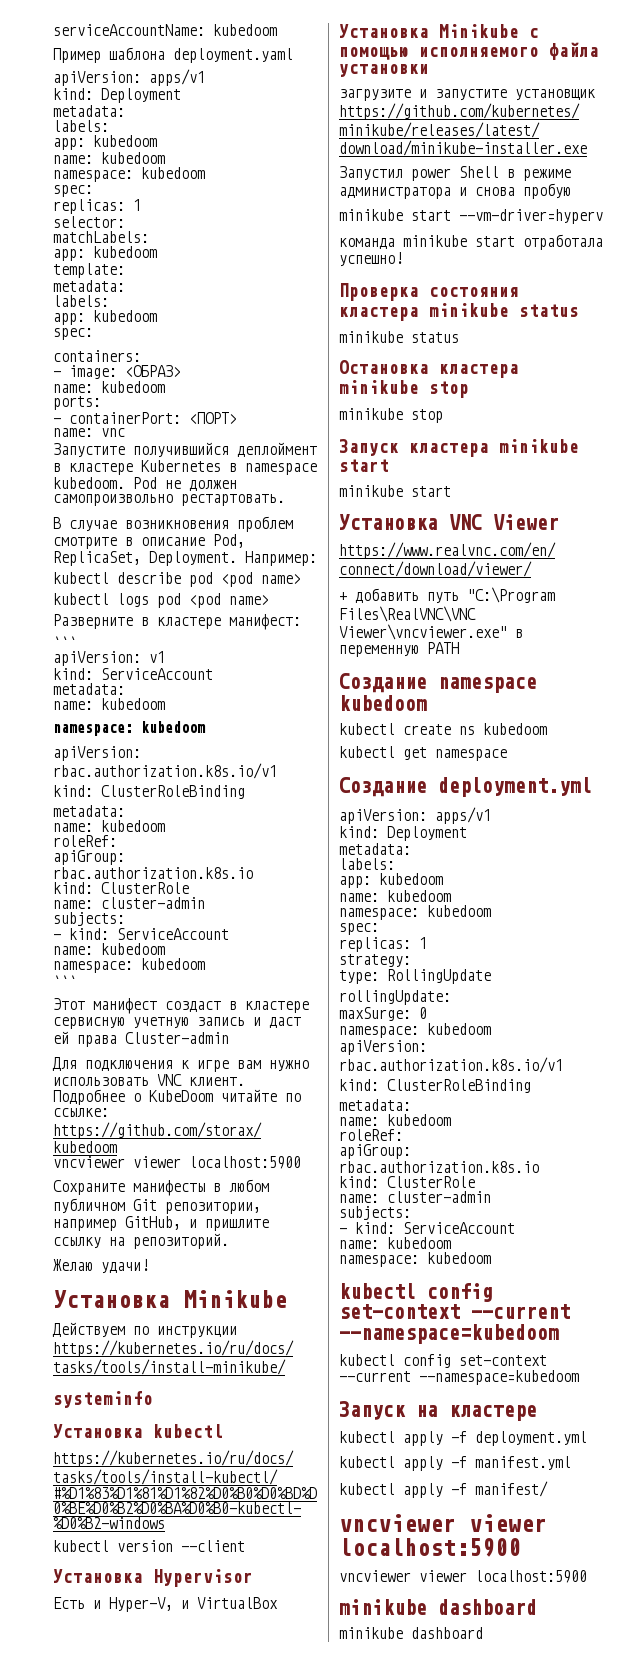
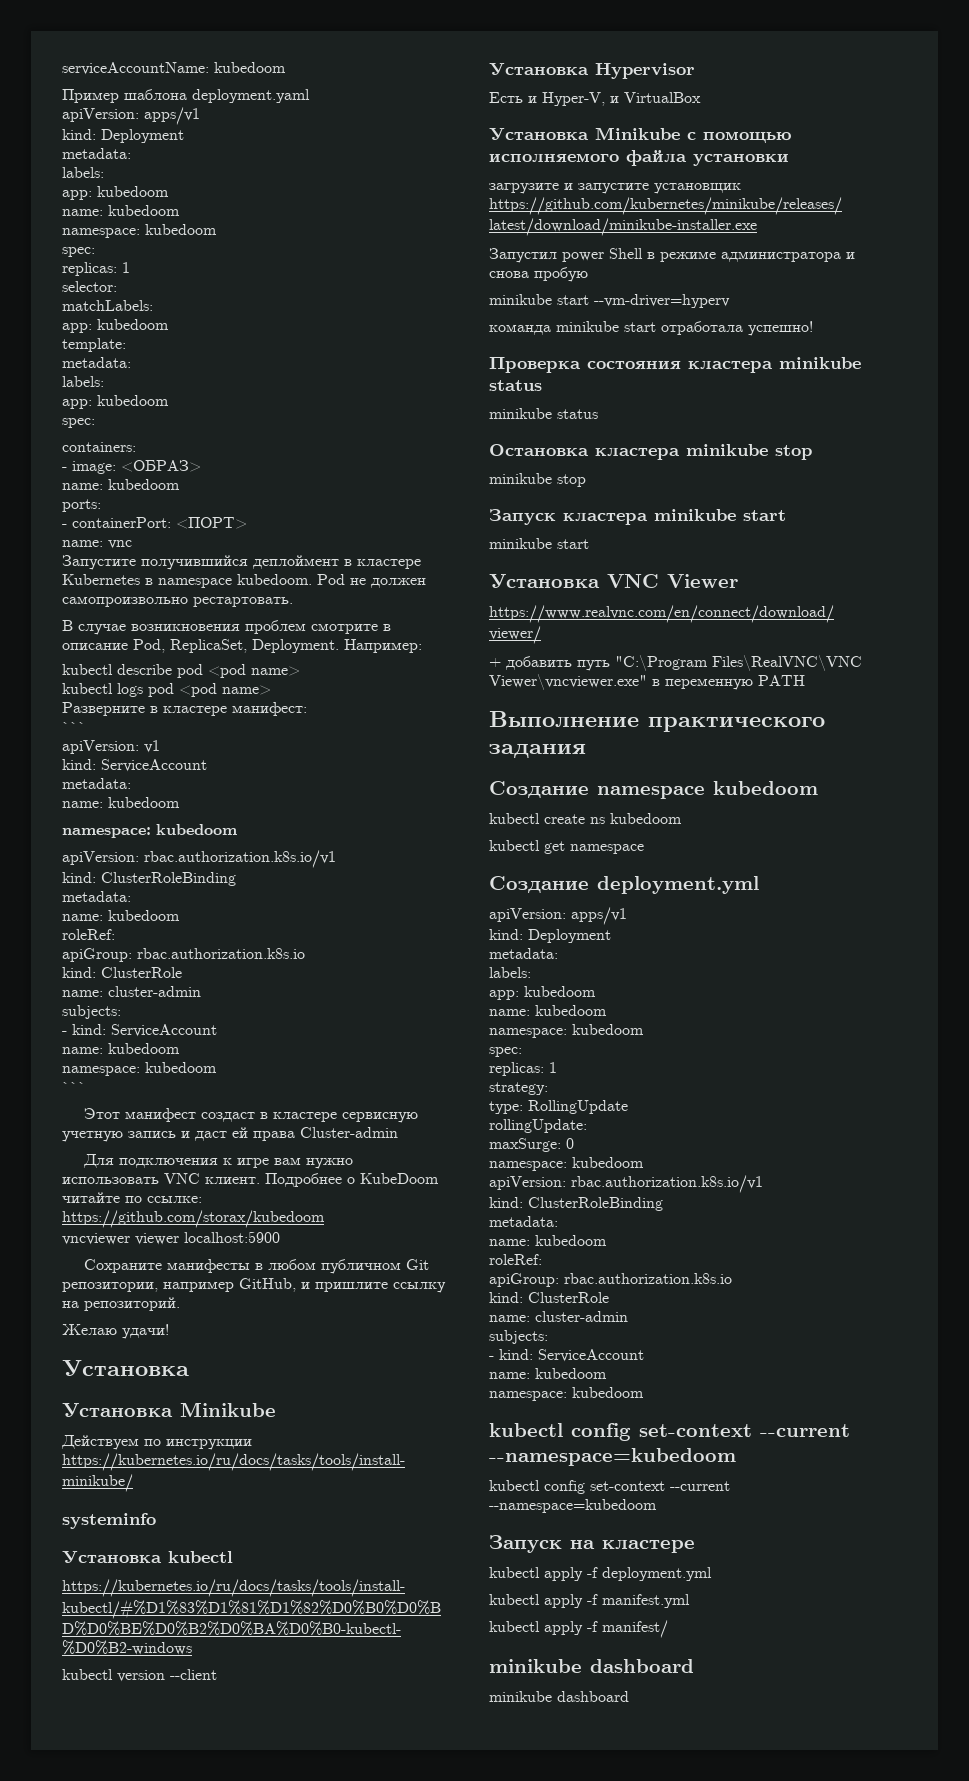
(170, 1299) none -> [62,1403,173,1417] // Установка
(459, 648) none -> [489,711,825,732] [489,744,586,758] // Выполнение практического задания
[339,1514,547,1532] [339,1538,521,1557] [339,1570,587,1583] // vncviewer viewer localhost:5900 // vncviewer viewer localhost:5900 -> (668, 1629) none

